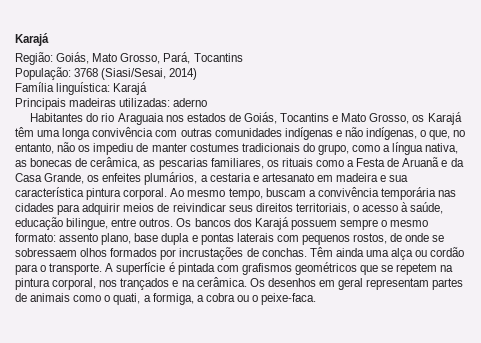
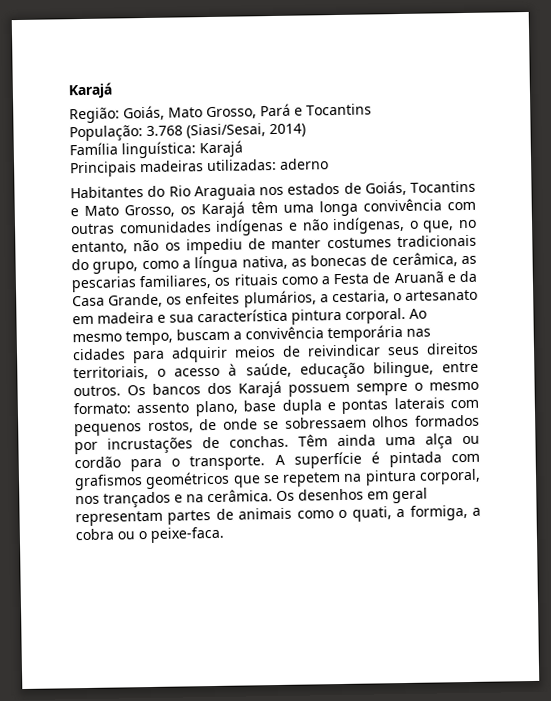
[163,52,191,64] Pará, -> [260,103,303,117] Pará e
[74,68,99,77] 3768 -> [146,125,183,136] 3.768
[101,113,115,122] rio -> [168,185,191,197] Rio
[209,173,259,182] cestaria e -> [331,290,402,305] cestaria, o

